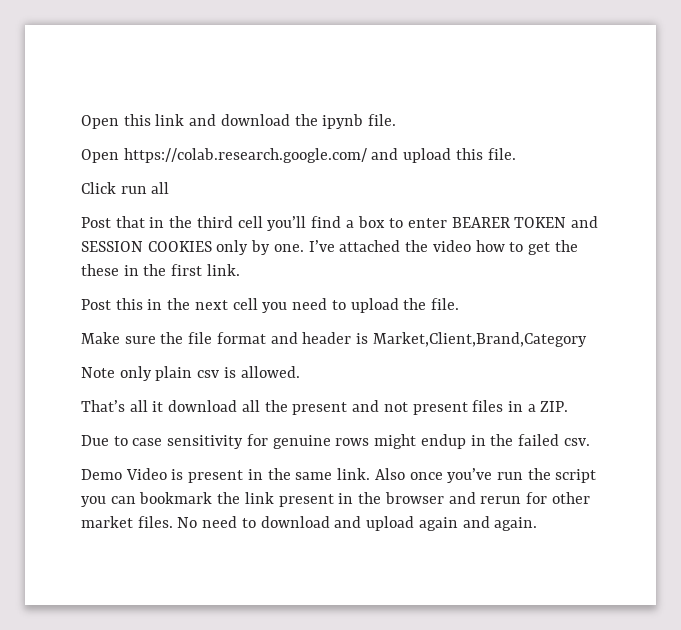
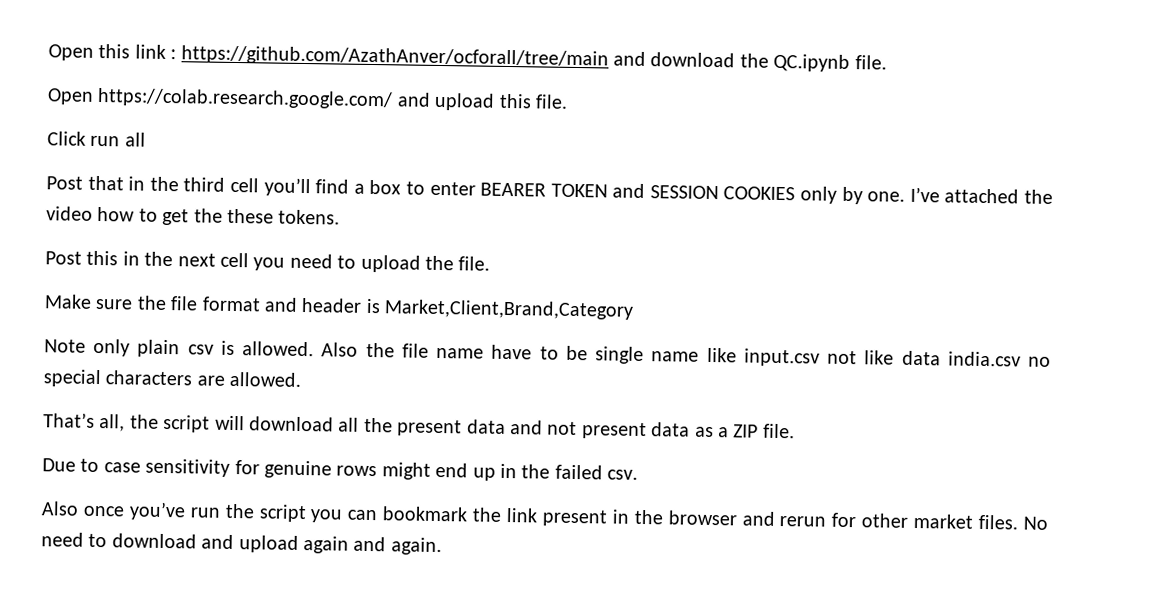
(185, 120) none -> [170,45,609,69] : https://github.com/AzathAnver/ocforall/tree/main
[322,114,364,129] ipynb -> [773,53,851,73] QC.ipynb
[123,264,240,276] in the first link. -> [278,209,341,225] tokens.
[81,400,164,412] // That’s all it -> [321,342,1051,367] [43,369,302,388] [43,412,245,433] Also the file name have to be single name like input.csv not like data india.csv no special characters are allowed. // That’s all, the script will
(348, 408) none -> [466,419,506,434] data
[472,400,569,412] files in a ZIP. -> [651,422,795,439] data as a ZIP file.
[420,434,466,449] endup -> [435,462,496,481] end up
[81,468,371,483] Demo Video is present in the same link. -> (639, 474) none

